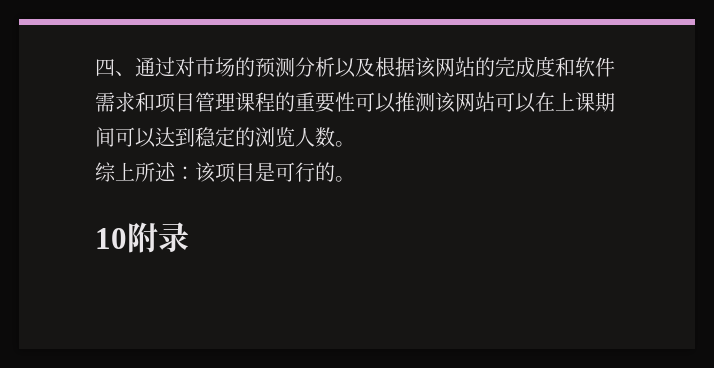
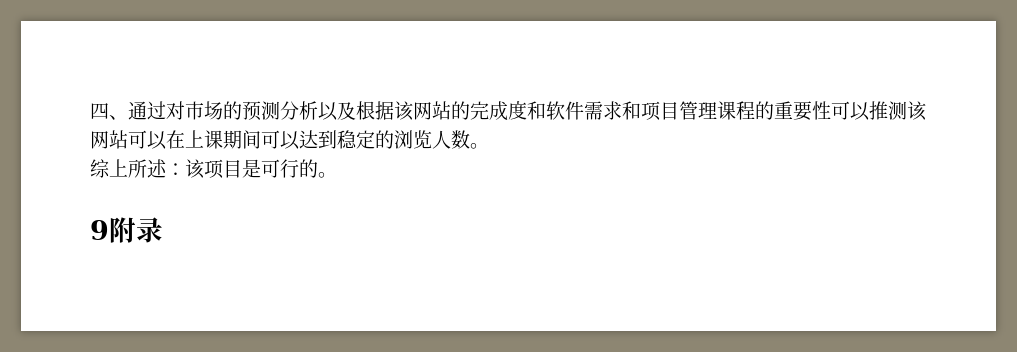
[95,228,127,249] 10 -> [90,220,109,240] 9

